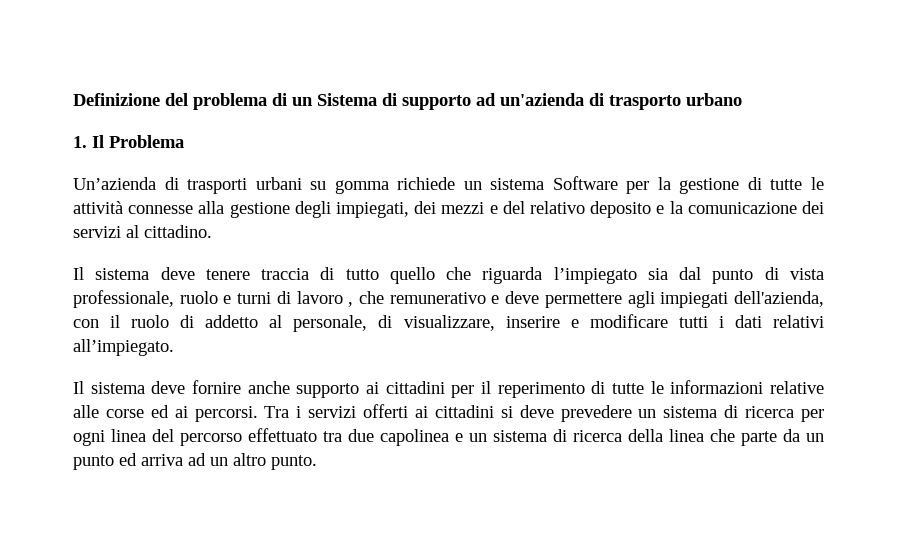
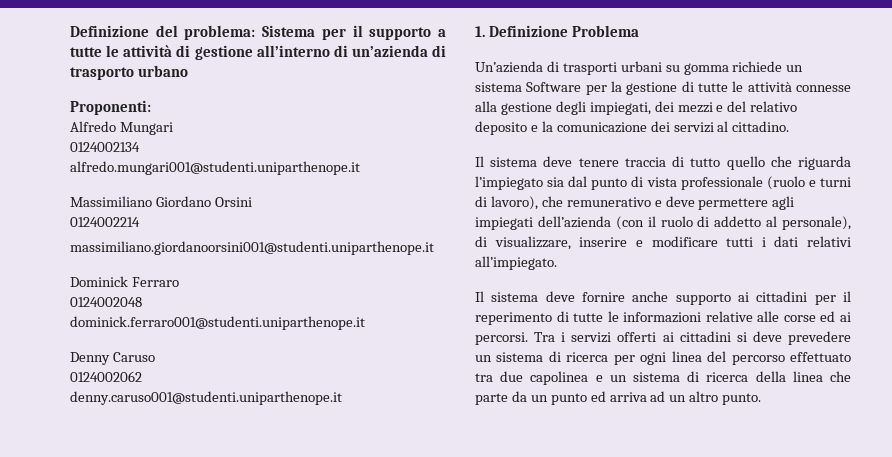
[193,93,742,110] problema di un Sistema di supporto ad un'azienda di trasporto urbano -> [184,25,447,40] [70,45,446,60] [70,65,188,80] [70,100,151,115] [70,121,173,135] [70,142,140,152] [70,161,360,175] [70,196,252,207] [70,217,140,227] [70,241,434,255] [70,276,179,287] [70,297,142,307] [70,316,365,330] [70,352,155,365] [70,371,142,382] [70,391,342,405] problema: Sistema per il supporto a tutte le attività di gestione all’interno di un’azienda di trasporto urbano // Proponenti: // Alfredo Mungari // 0124002134 // alfredo.mungari001@studenti.uniparthenope.it // Massimiliano Giordano Orsini // 0124002214 // massimiliano.giordanoorsini001@studenti.uniparthenope.it // Dominick Ferraro // 0124002048 // dominick.ferraro001@studenti.uniparthenope.it // Denny Caruso // 0124002062 // denny.caruso001@studenti.uniparthenope.it
[92,135,104,148] Il -> [488,25,568,37] Definizione
[73,290,218,308] professionale, ruolo -> [680,176,805,190] professionale (ruolo
[296,291,354,307] lavoro , -> [490,196,538,210] lavoro),
[733,291,824,307] [73,319,99,328] dell'azienda, con -> [537,216,644,230] dell’azienda (con
[293,315,368,332] personale, -> [782,216,851,230] personale),

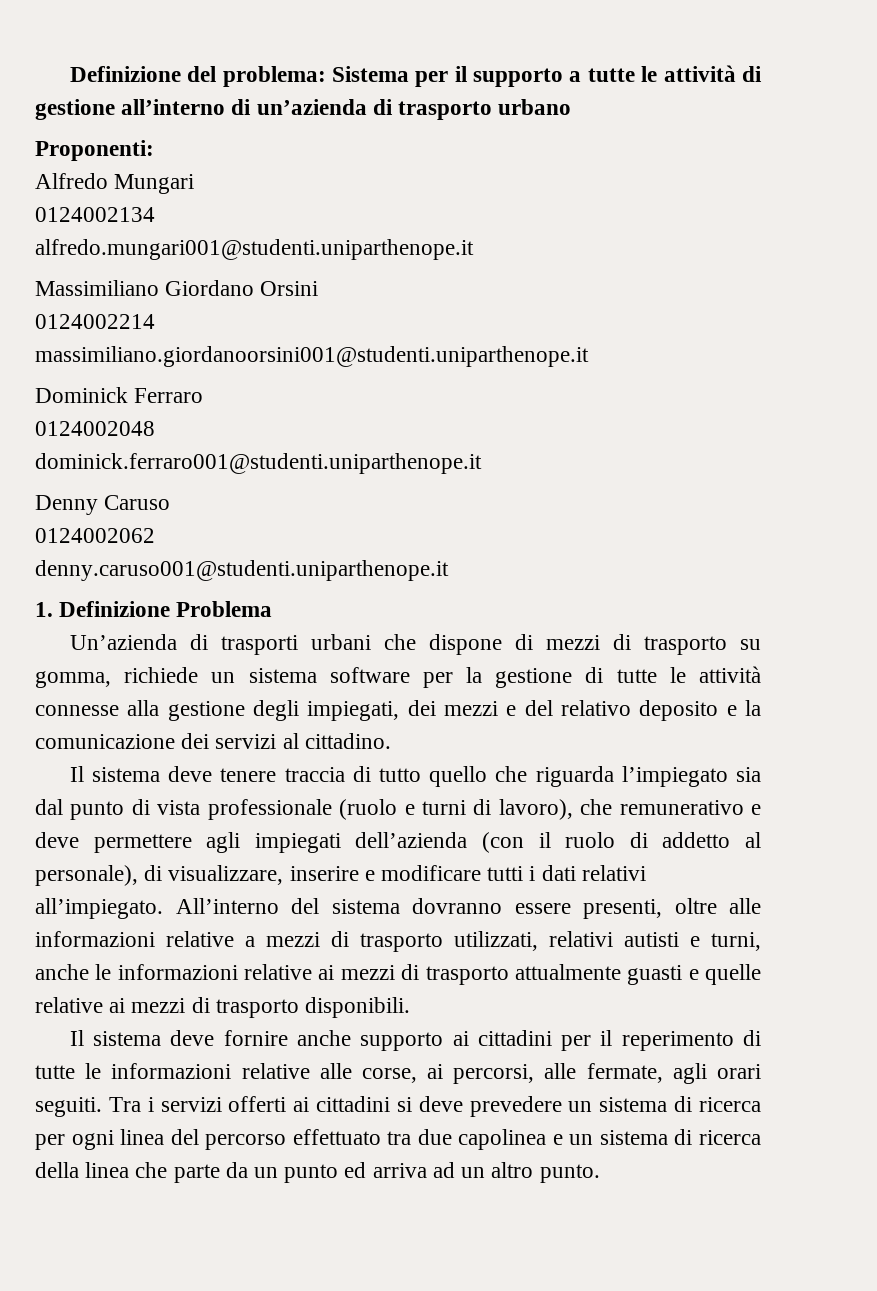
[665,63,729,75] su gomma -> [383,634,761,655] [35,671,111,688] che dispone di mezzi di trasporto su gomma,
[526,82,582,92] Software -> [329,667,410,683] software
(557, 263) none -> [175,898,761,919] [35,931,761,952] [35,964,762,985] [35,997,411,1018] All’interno del sistema dovranno essere presenti, oltre alle informazioni relative a mezzi di trasporto utilizzati, relativi autisti e turni, anche le informazioni relative ai mezzi di trasporto attualmente guasti e quelle relative ai mezzi di trasporto disponibili.
[783,311,851,322] [475,332,528,345] corse ed ai percorsi. -> [361,1063,761,1084] [35,1097,102,1117] corse, ai percorsi, alle fermate, agli orari seguiti.

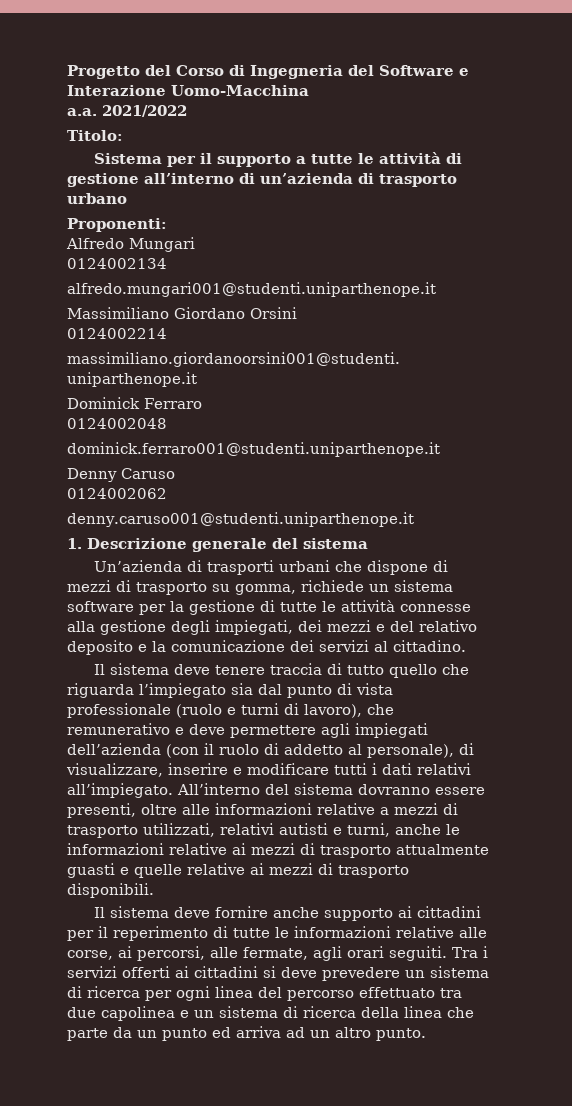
[69,66,326,87] Definizione del problema: -> [67,65,469,79] [67,85,309,96] [67,105,187,117] [67,130,123,141] Progetto del Corso di Ingegneria del Software e Interazione Uomo-Macchina // a.a. 2021/2022 // Titolo: //
[59,601,273,617] Definizione Problema -> [87,538,368,552] Descrizione generale del sistema

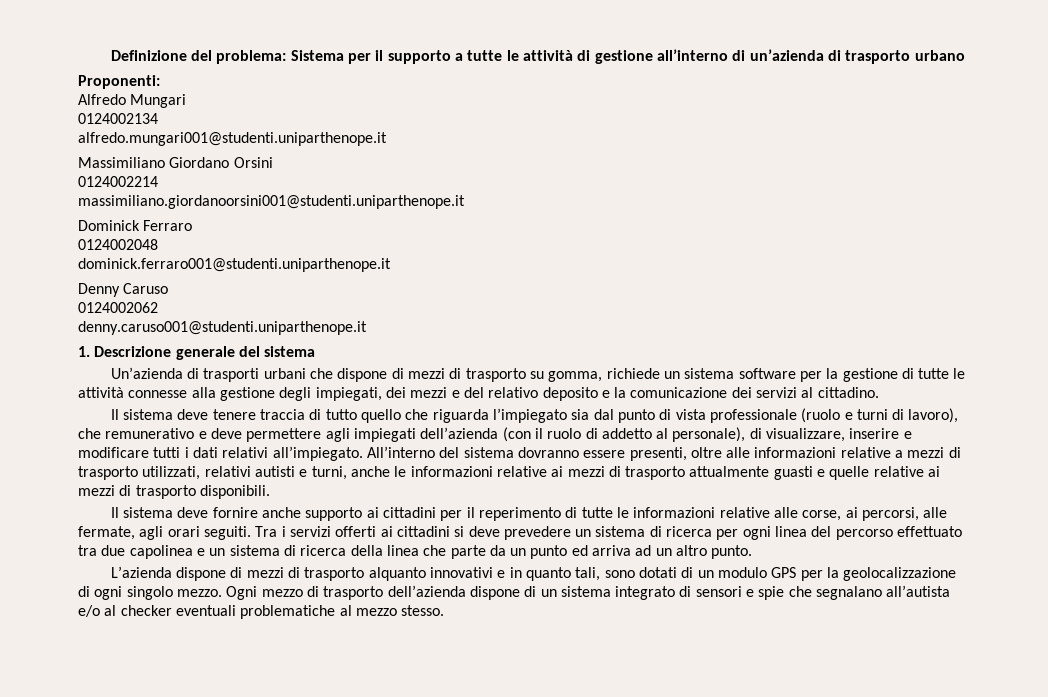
[67,65,469,79] [67,85,309,96] [67,105,187,117] [67,130,123,141] Progetto del Corso di Ingegneria del Software e Interazione Uomo-Macchina // a.a. 2021/2022 // Titolo: // -> [110,50,287,64] Definizione del problema:
(426, 1034) none -> [110,566,957,581] [78,585,951,600] [78,605,445,619] // L’azienda dispone di mezzi di trasporto alquanto innovativi e in quanto tali, sono dotati di un modulo GPS per la geolocalizzazione di ogni singolo mezzo. Ogni mezzo di trasporto dell’azienda dispone di un sistema integrato di sensori e spie che segnalano all’autista e/o al checker eventuali problematiche al mezzo stesso.

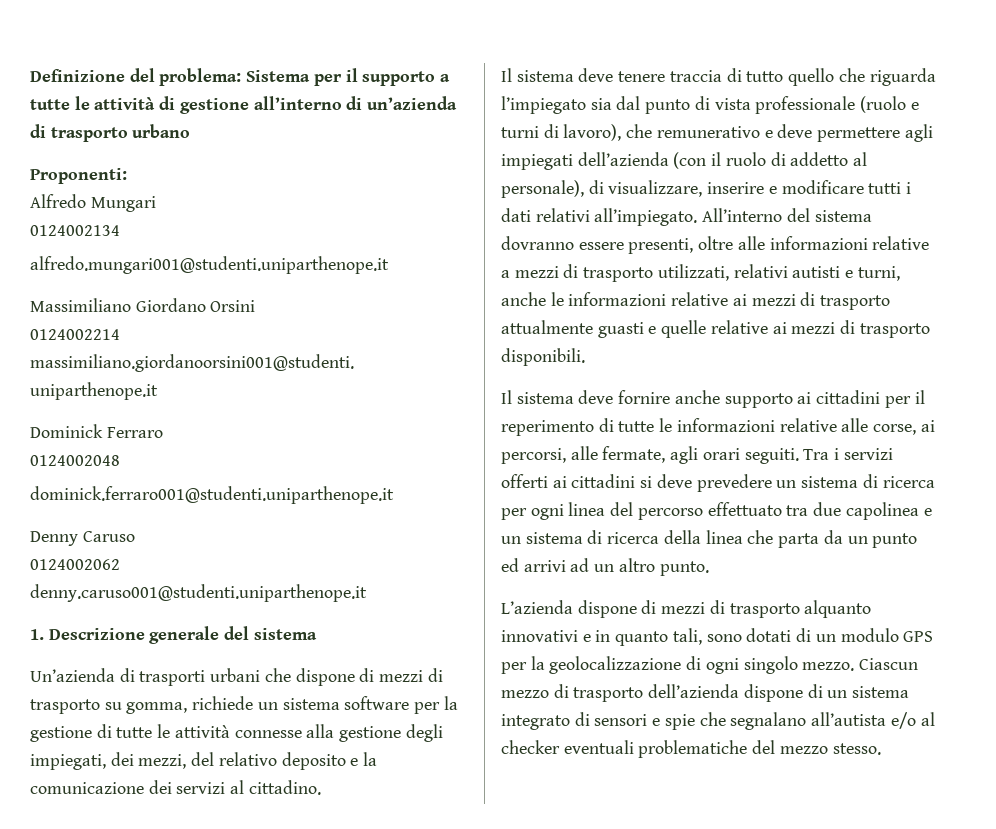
[410,387,460,398] mezzi e -> [138,754,187,769] mezzi,
[450,545,486,559] parte -> [778,533,820,548] parta
[592,545,632,556] arriva -> [523,560,566,572] arrivi
[226,586,258,600] Ogni -> [859,658,919,670] Ciascun
[339,605,352,616] al -> [752,740,776,754] del

